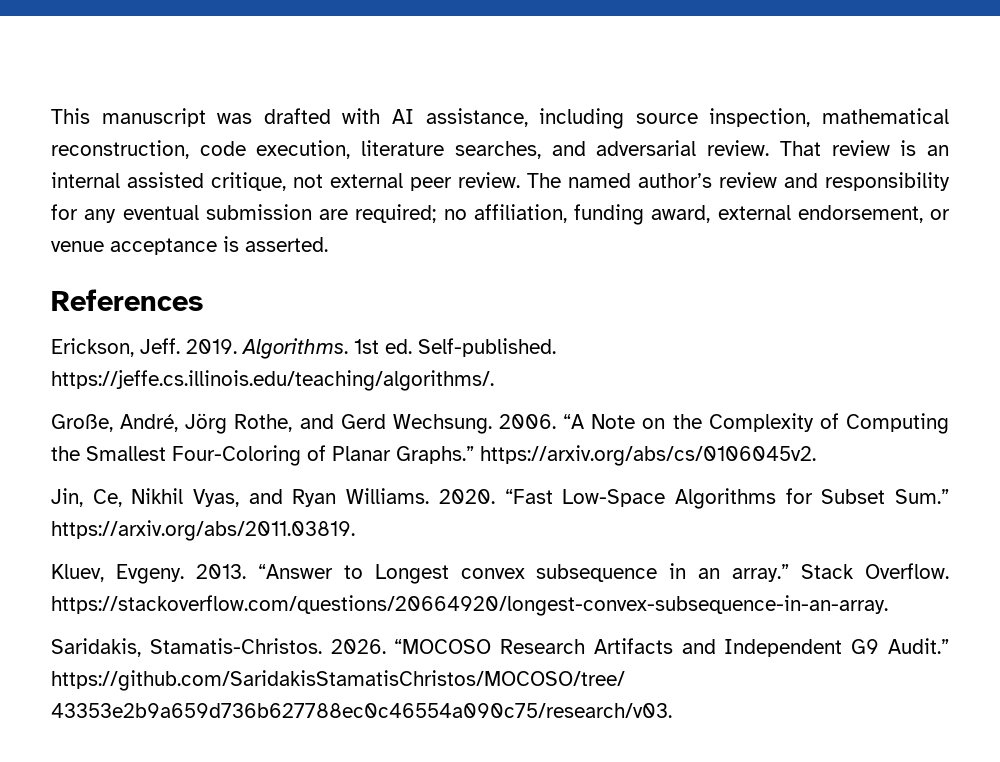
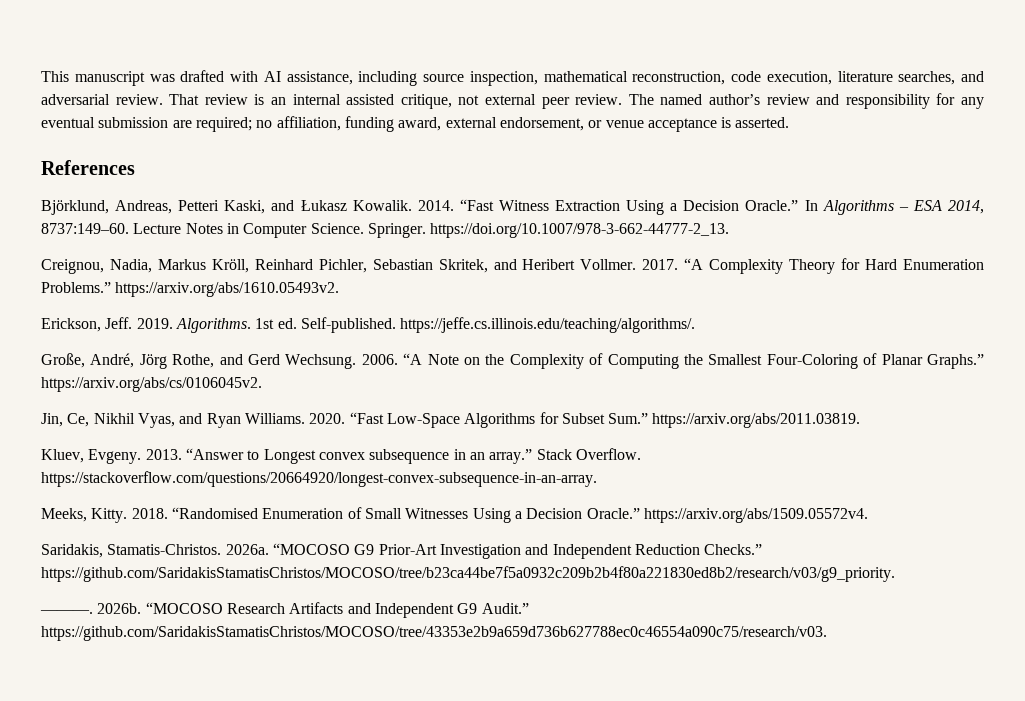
(203, 300) none -> [41,199,984,215] [41,223,730,238] [41,258,985,274] [41,282,340,297] // Björklund, Andreas, Petteri Kaski, and Łukasz Kowalik. 2014. “Fast Witness Extraction Using a Decision Oracle.” In Algorithms – ESA 2014, 8737:149–60. Lecture Notes in Computer Science. Springer. https://doi.org/10.1007/978-3-662-44777-2_13. // Creignou, Nadia, Markus Kröll, Reinhard Pichler, Sebastian Skritek, and Heribert Vollmer. 2017. “A Complexity Theory for Hard Enumeration Problems.” https://arxiv.org/abs/1610.05493v2.
[51,638,386,657] Saridakis, Stamatis-Christos. 2026. -> [41,507,868,523] [41,543,763,559] [41,566,895,582] [40,603,142,614] Meeks, Kitty. 2018. “Randomised Enumeration of Small Witnesses Using a Decision Oracle.” https://arxiv.org/abs/1509.05572v4. // Saridakis, Stamatis-Christos. 2026a. “MOCOSO G9 Prior-Art Investigation and Independent Reduction Checks.” https://github.com/SaridakisStamatisChristos/MOCOSO/tree/b23ca44be7f5a0932c209b2b4f80a221830ed8b2/research/v03/g9_priority. // ———. 2026b.

